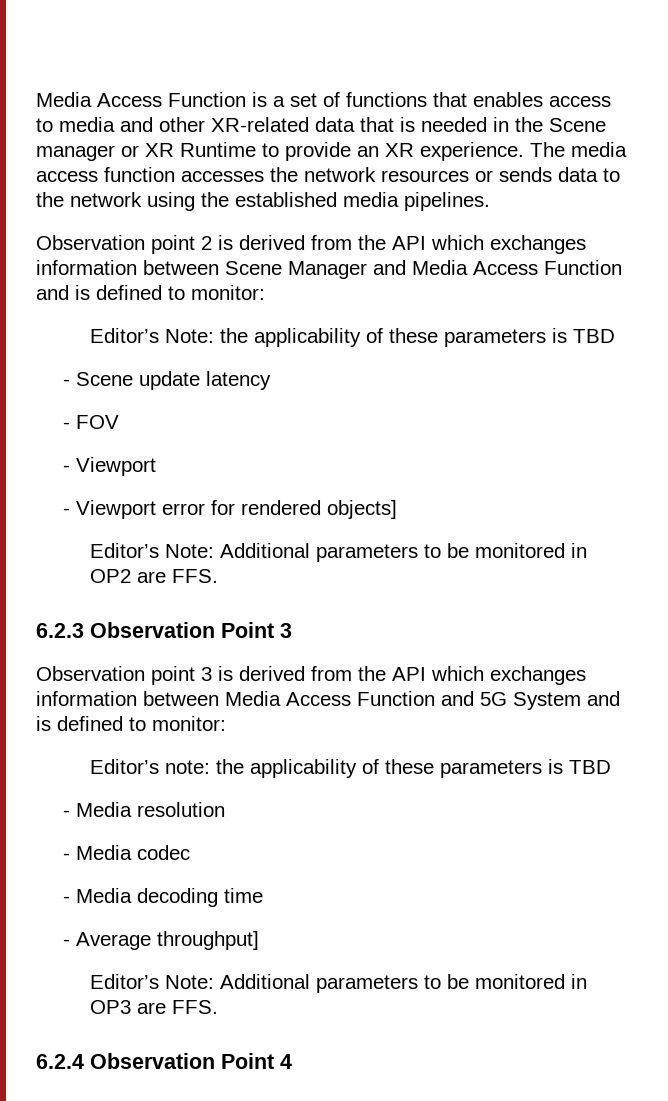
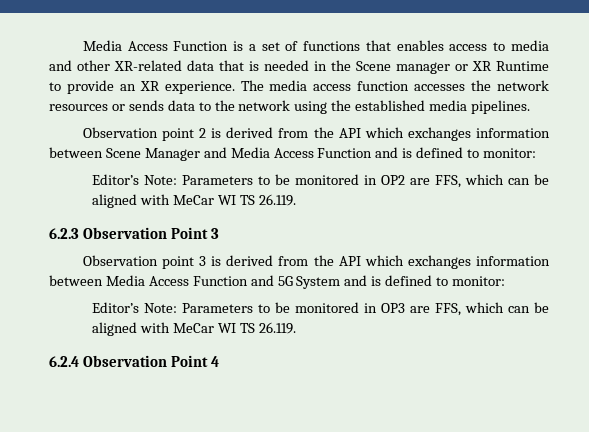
[219,328,615,347] [62,371,271,390] [62,415,119,429] [62,457,156,476] [62,500,397,519] [89,543,418,562] the applicability of these parameters is TBD // - Scene update latency // - FOV // - Viewport // - Viewport error for rendered objects] // Editor’s Note: Additional parameters -> [182,175,254,185] Parameters
[171,569,218,583] FFS. -> [435,174,550,188] [92,194,297,208] FFS, which can be aligned with MeCar WI TS 26.119.
[89,759,611,778] [62,802,225,817] [62,845,190,860] [62,888,263,907] [62,931,259,950] [89,974,418,993] // Editor’s note: the applicability of these parameters is TBD // - Media resolution // - Media codec // - Media decoding time // - Average throughput] // Editor’s Note: Additional parameters -> [92,302,254,313] // Editor’s Note: Parameters
[171,1000,218,1014] FFS. -> [435,302,550,316] [92,322,297,336] FFS, which can be aligned with MeCar WI TS 26.119.

